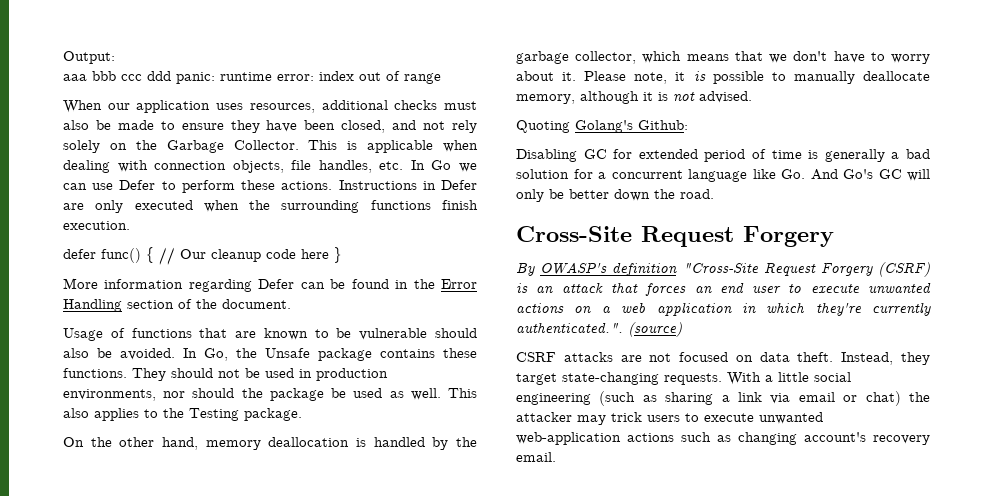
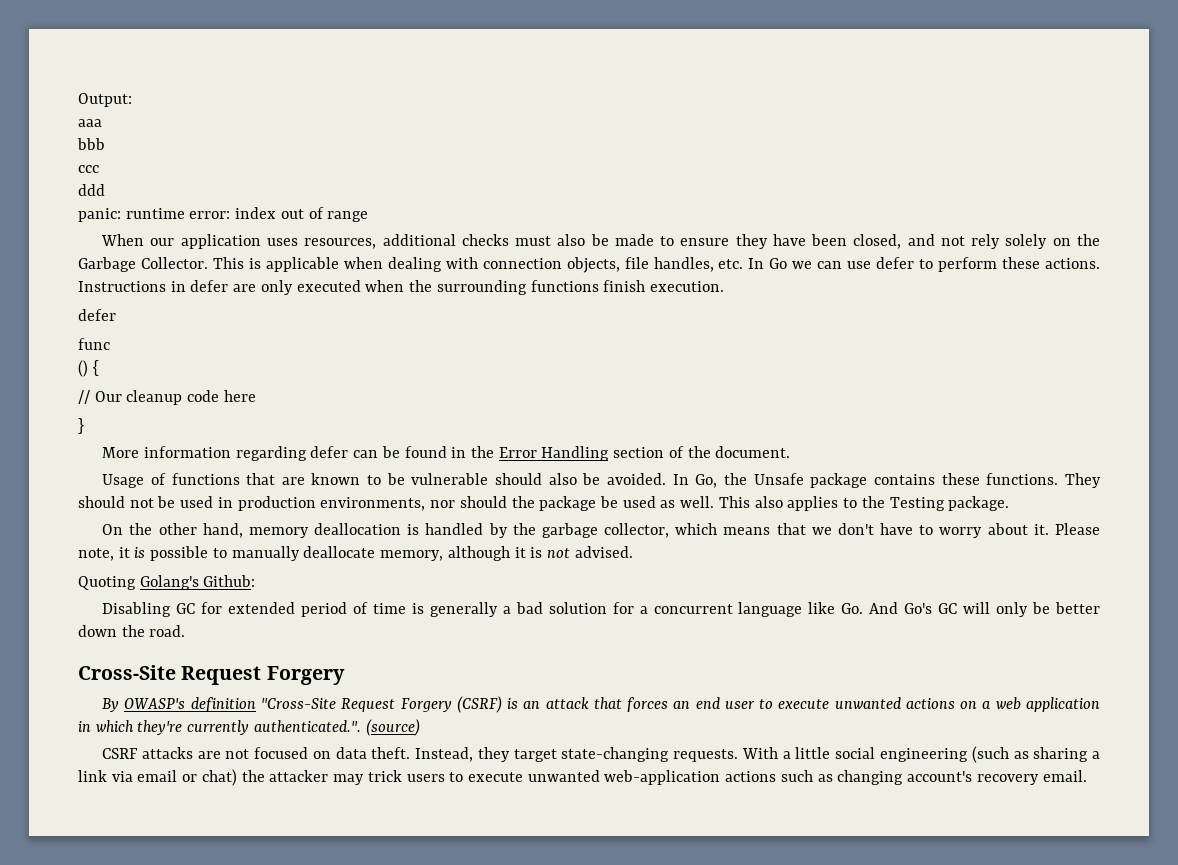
(87, 77) none -> (102, 123) //
(116, 76) none -> (105, 144) //
(142, 77) none -> (99, 169) //
(171, 76) none -> (105, 190) //
[119,180,156,190] Defer -> [876,257,915,269] defer
[441,180,478,190] Defer -> [190,280,229,292] defer
[101,248,141,263] func() -> [78,338,110,350] [78,360,88,377] // func // ()
(154, 255) none -> (99, 368) //
(329, 254) none -> (256, 396) //
[258,279,295,289] Defer -> [310,446,349,458] defer

